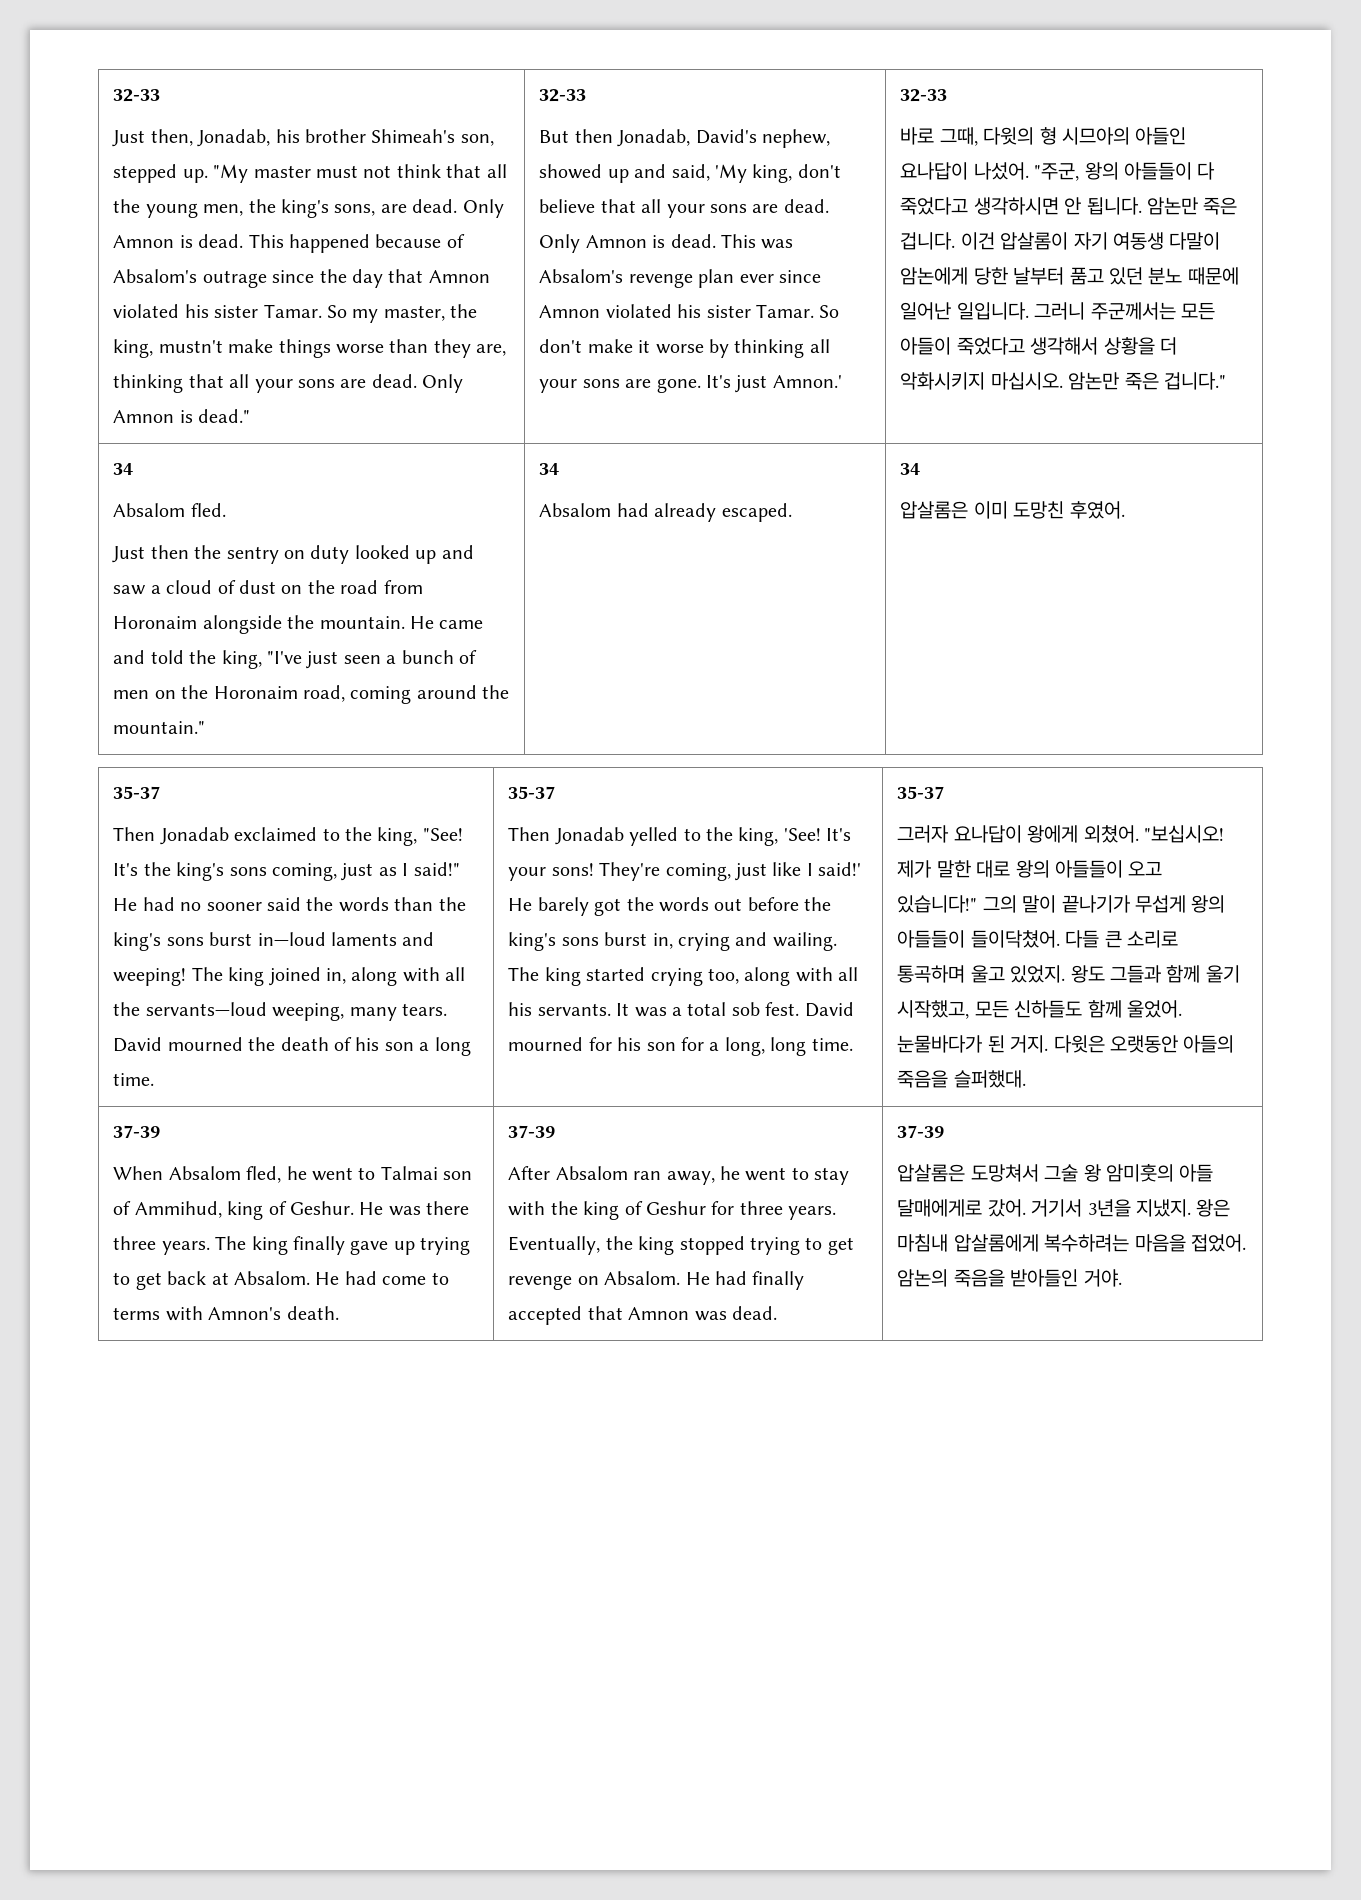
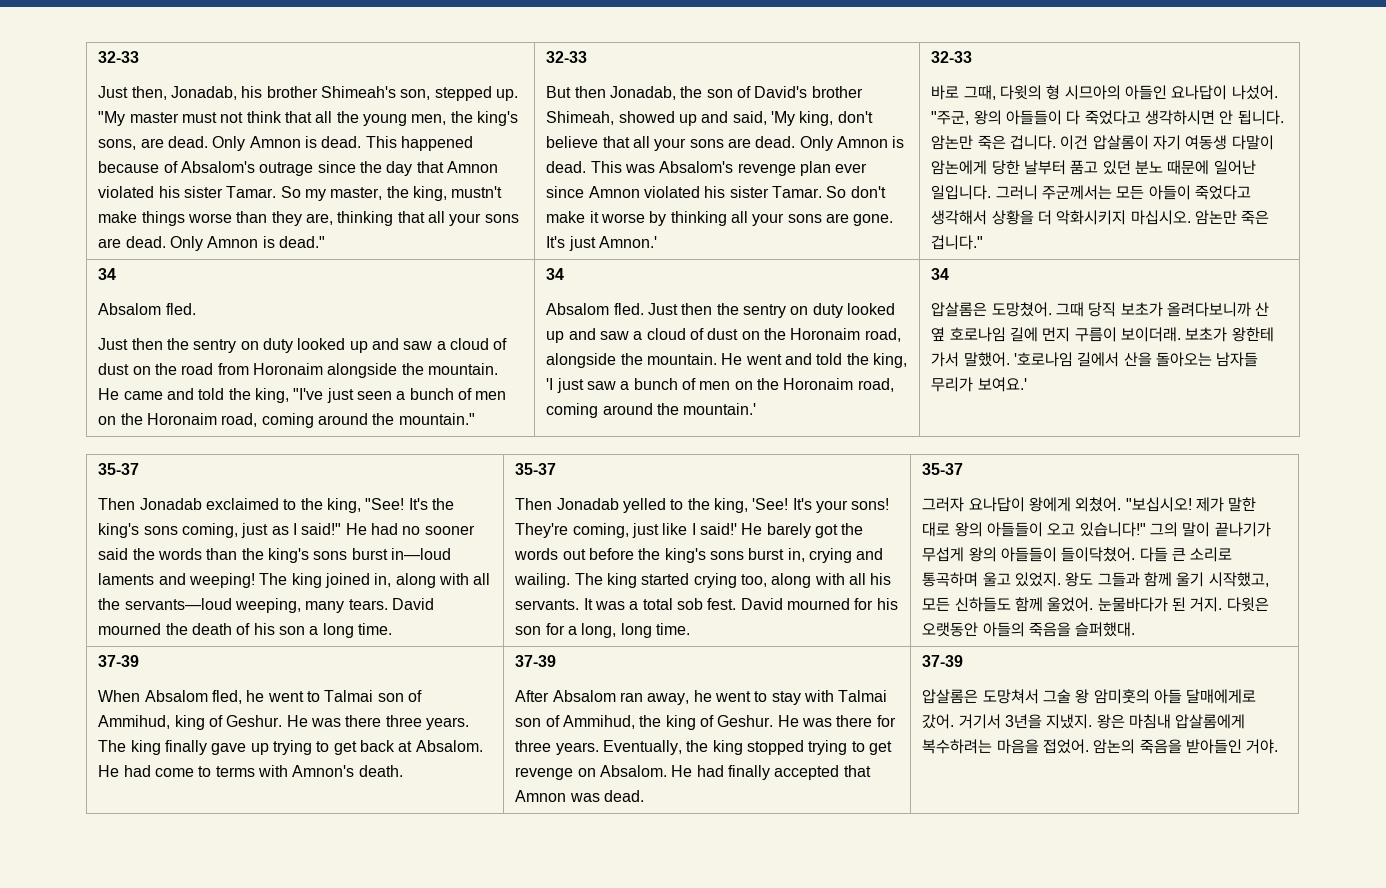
[695,129,830,148] David's nephew, -> [680,86,863,98] [546,111,615,125] the son of David's brother Shimeah,
[616,503,792,522] [900,463,921,475] [900,501,1125,519] had already escaped. | 34 // 압살롬은 이미 도망친 후였어. -> [613,303,896,318] [546,328,901,343] [546,353,908,368] [546,378,894,393] [546,403,757,418] [931,268,950,280] [931,302,1270,317] [931,327,1274,342] [931,352,1259,367] [931,377,1027,392] fled. Just then the sentry on duty looked up and saw a cloud of dust on the Horonaim road, alongside the mountain. He went and told the king, 'I just saw a bunch of men on the Horonaim road, coming around the mountain.' | 34 // 압살롬은 도망쳤어. 그때 당직 보초가 올려다보니까 산 옆 호로나임 길에 먼지 구름이 보이더래. 보초가 왕한테 가서 말했어. '호로나임 길에서 산을 돌아오는 남자들 무리가 보여요.'
[550,1201,706,1220] the king of Geshur -> [838,690,888,702] [515,715,873,730] Talmai son of Ammihud, the king of Geshur. He was there

